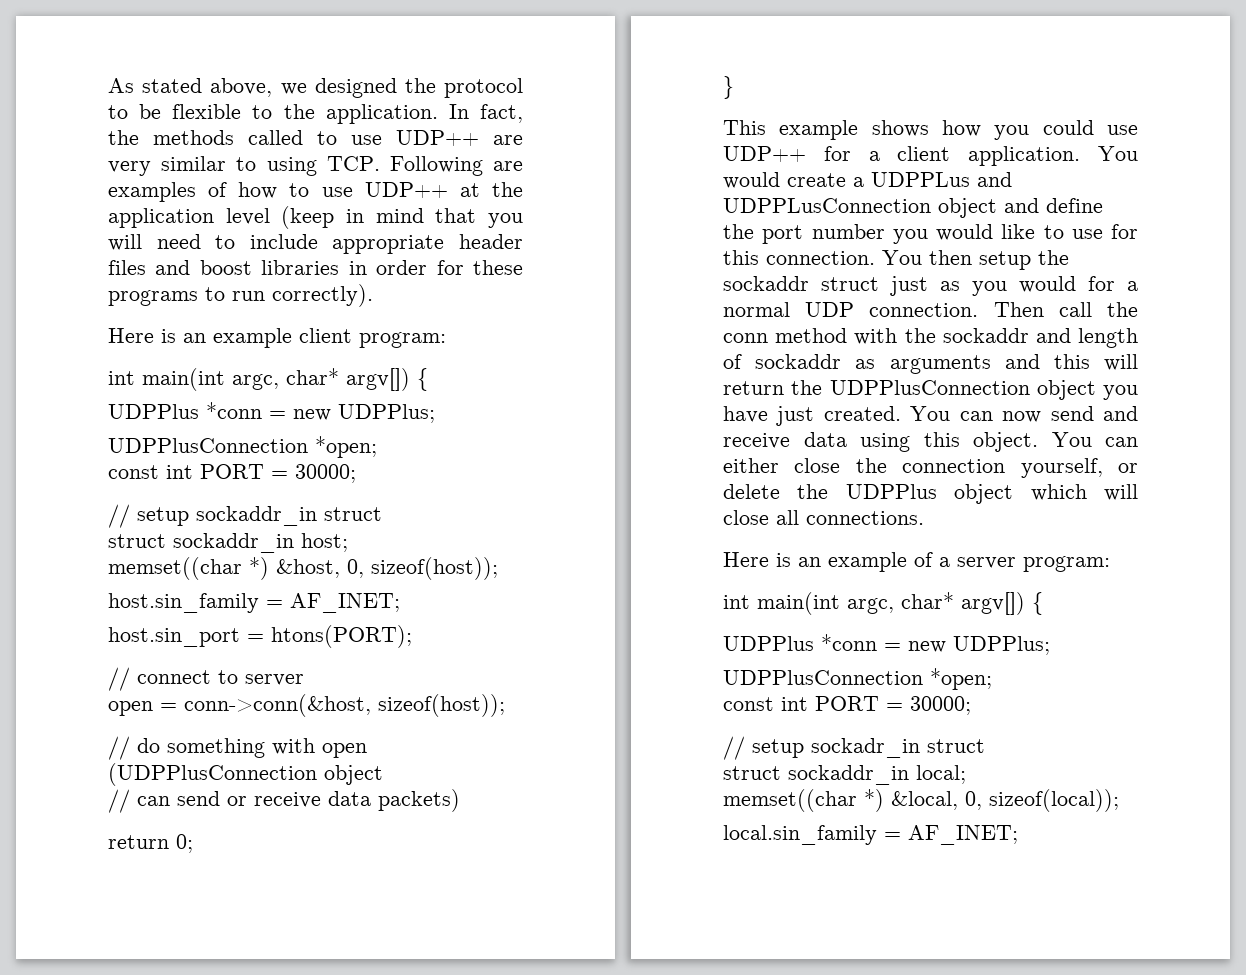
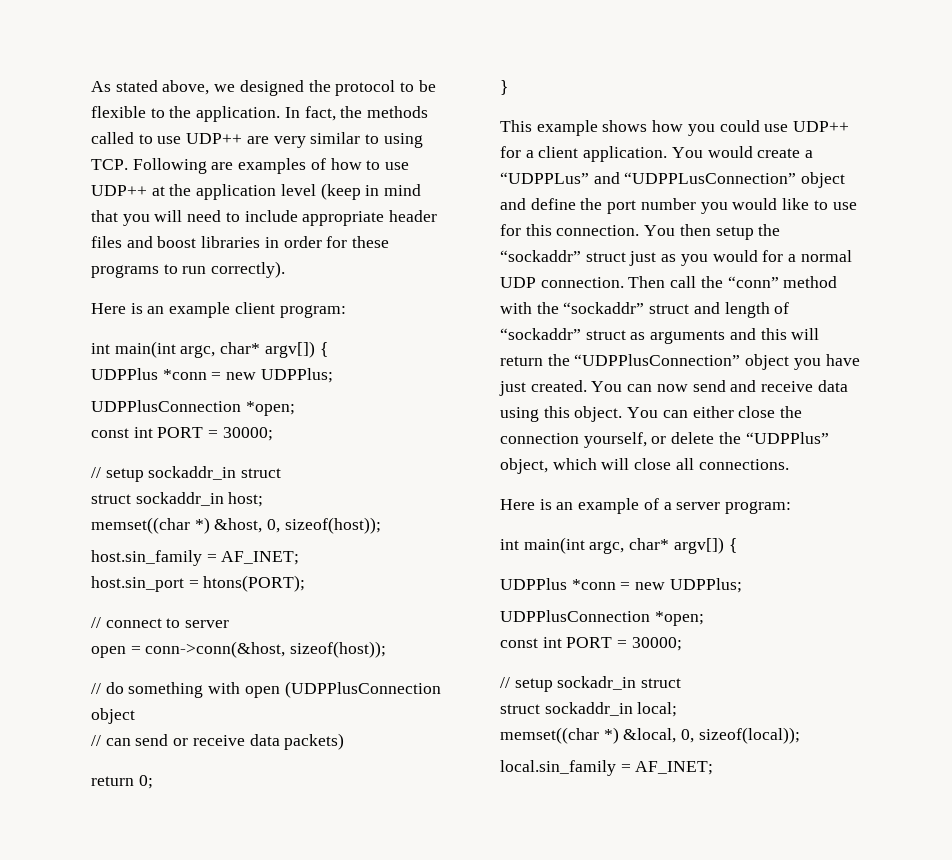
[871,172,1012,187] [723,198,931,213] UDPPLus and UDPPLusConnection -> [500,172,797,184] “UDPPLus” and “UDPPLusConnection”
[723,276,809,291] sockaddr -> [500,250,581,262] “sockaddr”
[723,333,768,343] conn -> [727,276,779,288] “conn”
[942,328,1029,343] sockaddr -> [563,302,690,314] “sockaddr” struct
[755,354,842,369] sockaddr -> [500,328,626,340] “sockaddr” struct
[829,380,1030,395] UDPPlusConnection -> [574,354,741,366] “UDPPlusConnection”
[845,484,1014,504] UDPPlus object -> [745,432,829,444] [500,458,548,474] “UDPPlus” object,

